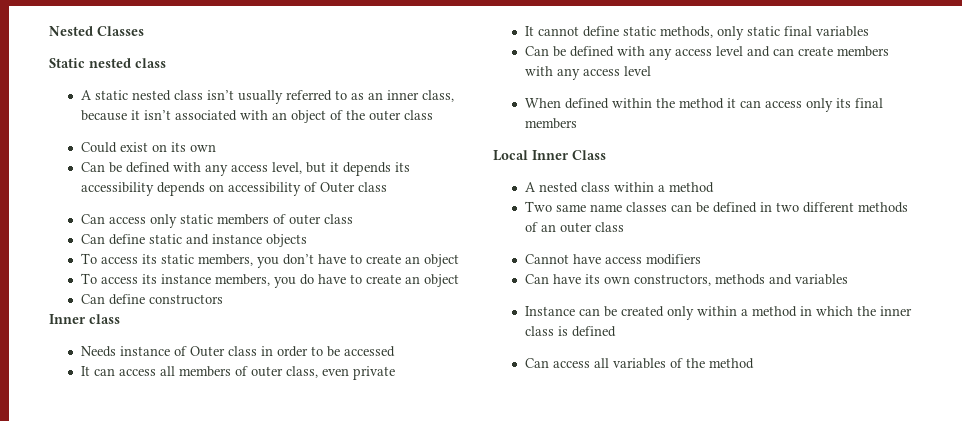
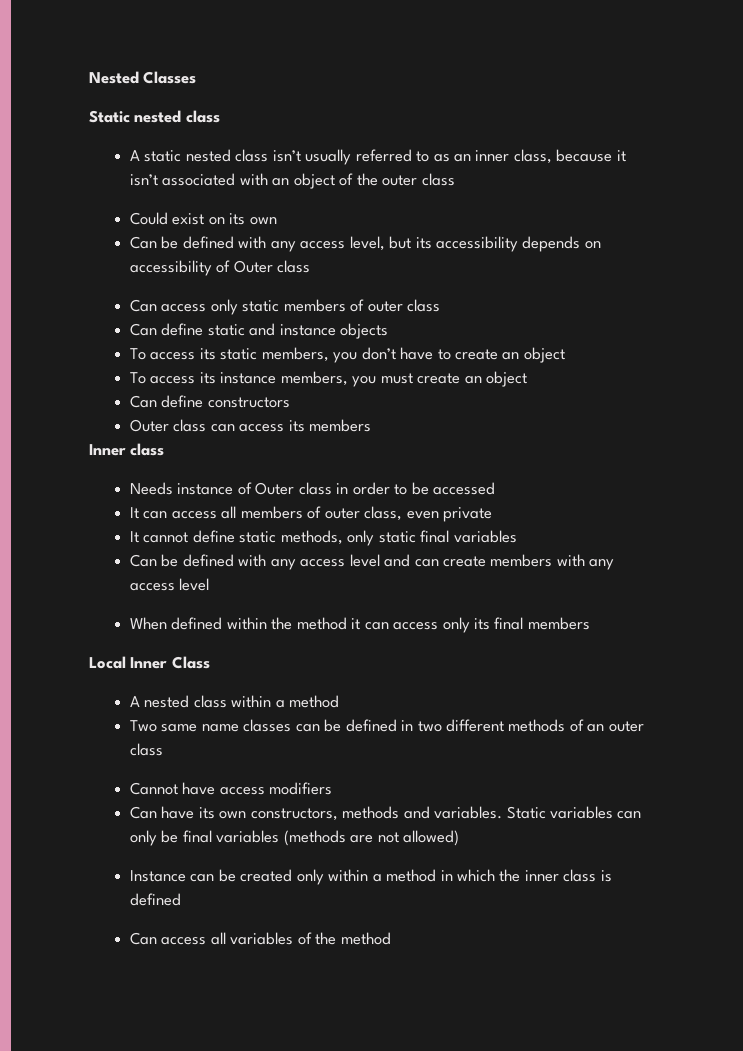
[330,162,392,176] it depends -> (412, 242) none
[300,274,363,285] do have to -> [380,373,413,384] must
(224, 299) none -> [129,419,372,432] // Outer class can access its members
[795,274,849,285] variables -> [434,806,642,819] [129,830,460,846] variables. Static variables can only be final variables (methods are not allowed)

